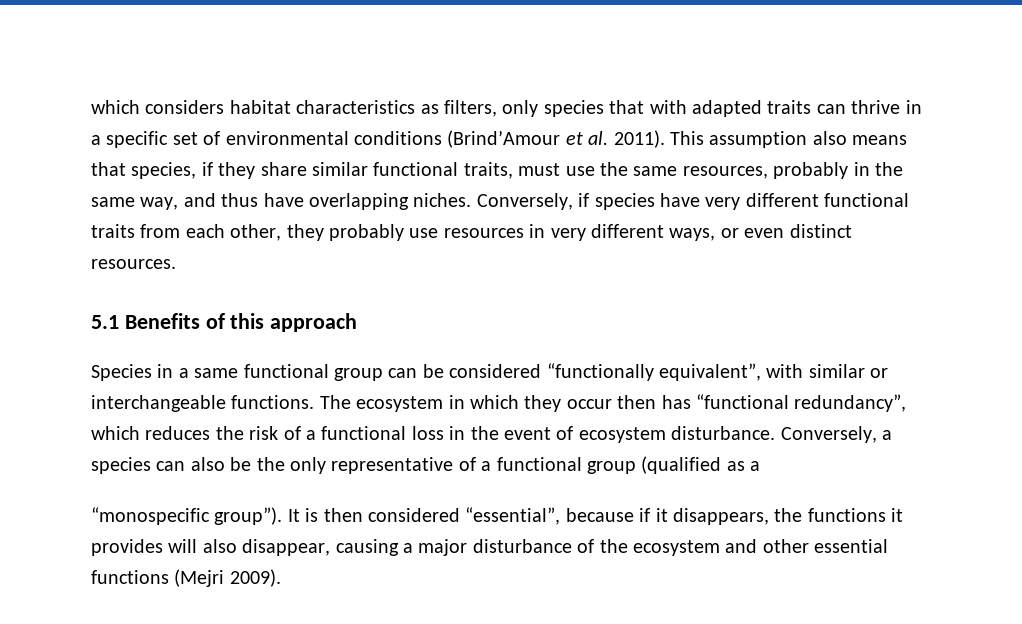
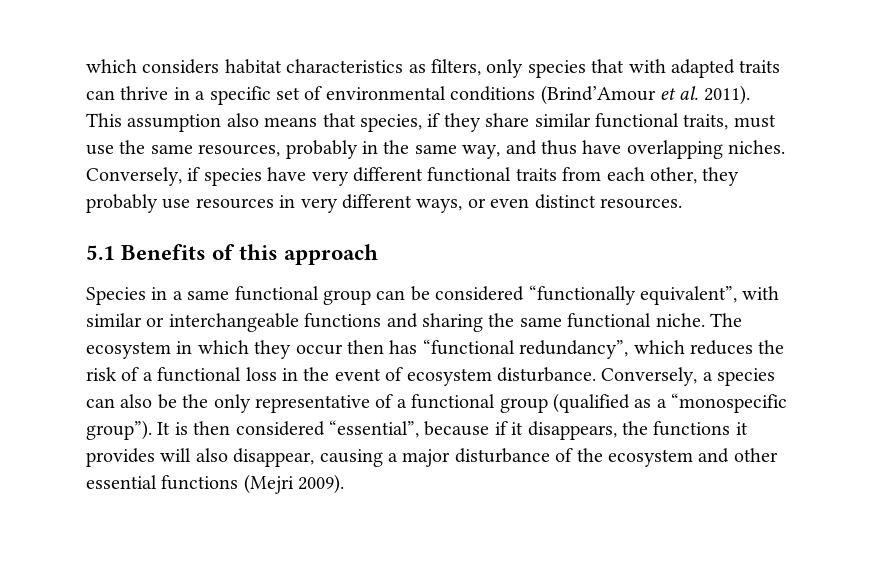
[231,395,315,409] functions. -> [304,313,705,332] functions and sharing the same functional niche.
(761, 466) // -> (667, 403) none

